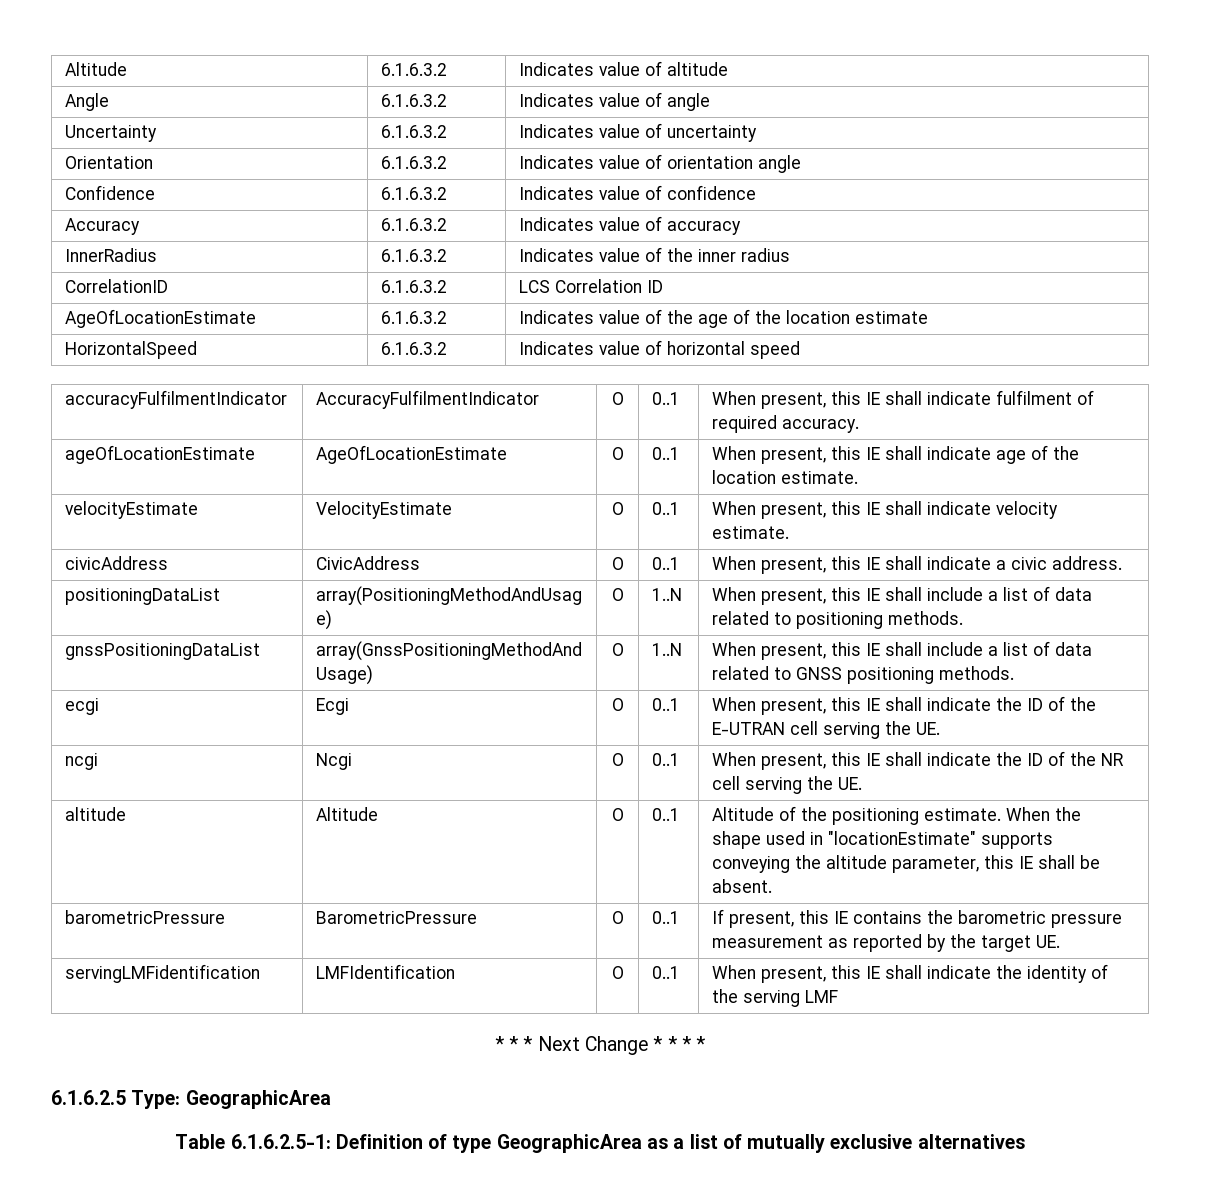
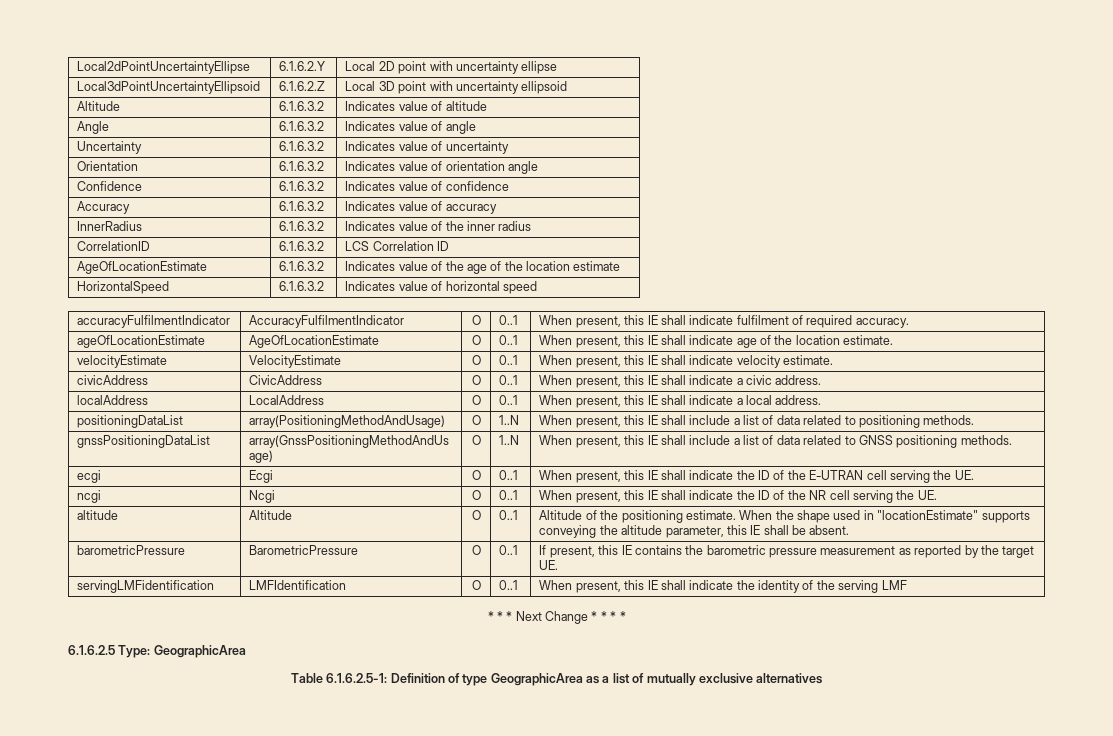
(65, 69) none -> [77,61,251,74] [279,61,326,71] [345,61,558,74] [77,81,261,94] [279,81,326,91] [345,81,568,94] Local2dPointUncertaintyEllipse | 6.1.6.2.Y | Local 2D point with uncertainty ellipse // Local3dPointUncertaintyEllipsoid | 6.1.6.2.Z | Local 3D point with uncertainty ellipsoid //
(1123, 563) none -> [77,395,149,405] [249,395,325,405] [471,395,481,405] [499,395,519,405] [539,395,822,408] // localAddress | LocalAddress | O | 0..1 | When present, this IE shall indicate a local address.

